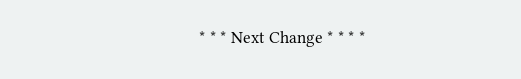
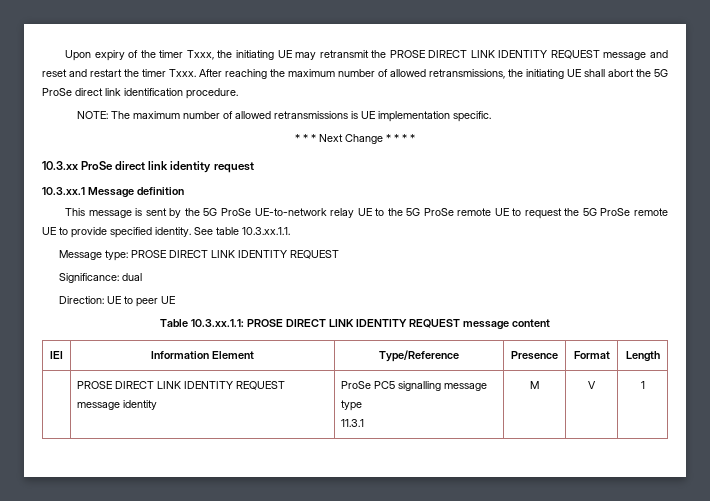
(199, 37) none -> [65,50,668,61] [42,69,668,79] [42,88,238,99] [76,111,491,122] Upon expiry of the timer Txxx, the initiating UE may retransmit the PROSE DIRECT LINK IDENTITY REQUEST message and reset and restart the timer Txxx. After reaching the maximum number of allowed retransmissions, the initiating UE shall abort the 5G ProSe direct link identification procedure. // NOTE: The maximum number of allowed retransmissions is UE implementation specific. //
(365, 37) none -> [42,161,254,173] [42,187,184,198] [65,208,668,219] [42,227,290,238] [59,250,340,261] [59,273,143,283] [59,296,176,307] [160,319,550,330] [50,351,63,359] [151,351,254,359] [379,350,459,362] [511,351,558,360] [573,351,610,359] [625,351,660,362] [77,381,286,390] [77,400,158,410] [341,381,488,391] [341,400,363,411] [341,419,365,427] [530,381,539,389] [588,381,596,389] [640,381,645,389] // 10.3.xx ProSe direct link identity request // 10.3.xx.1 Message definition // This message is sent by the 5G ProSe UE-to-network relay UE to the 5G ProSe remote UE to request the 5G ProSe remote UE to provide specified identity. See table 10.3.xx.1.1. // Message type: PROSE DIRECT LINK IDENTITY REQUEST // Significance: dual // Direction: UE to peer UE // Table 10.3.xx.1.1: PROSE DIRECT LINK IDENTITY REQUEST message content // IEI | Information Element | Type/Reference | Presence | Format | Length // | PROSE DIRECT LINK IDENTITY REQUEST message identity | ProSe PC5 signalling message type // 11.3.1 | M | V | 1

